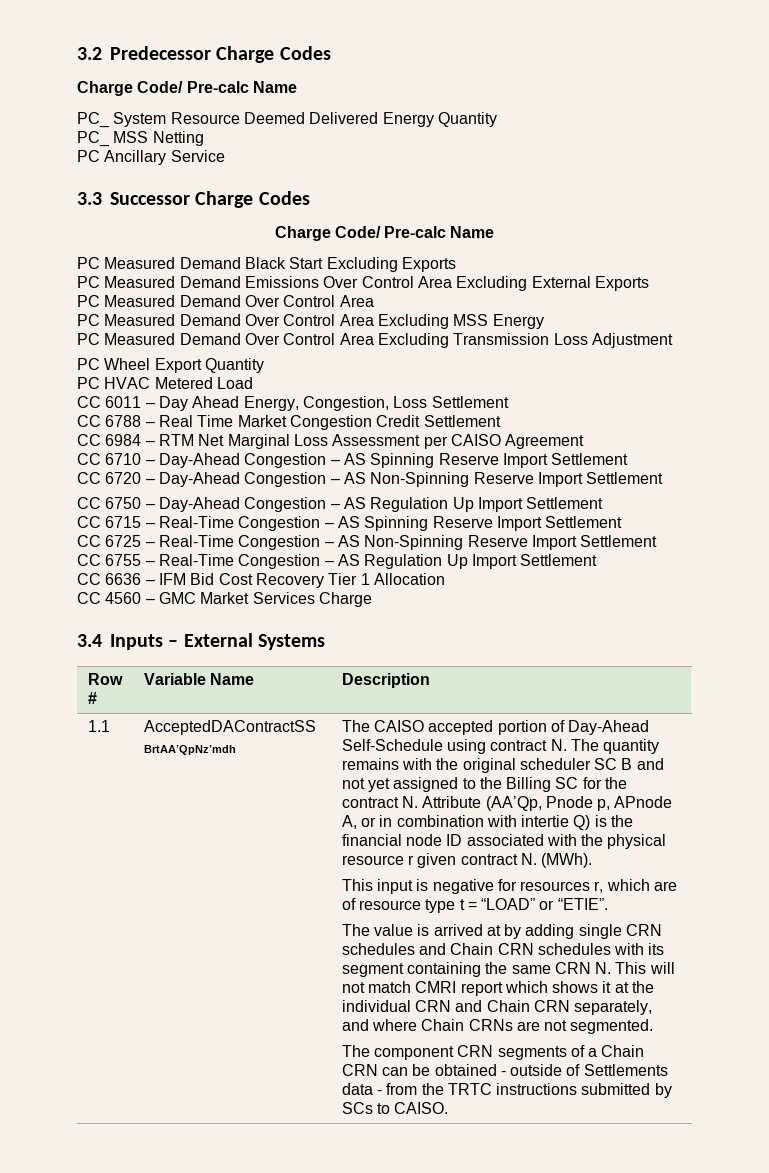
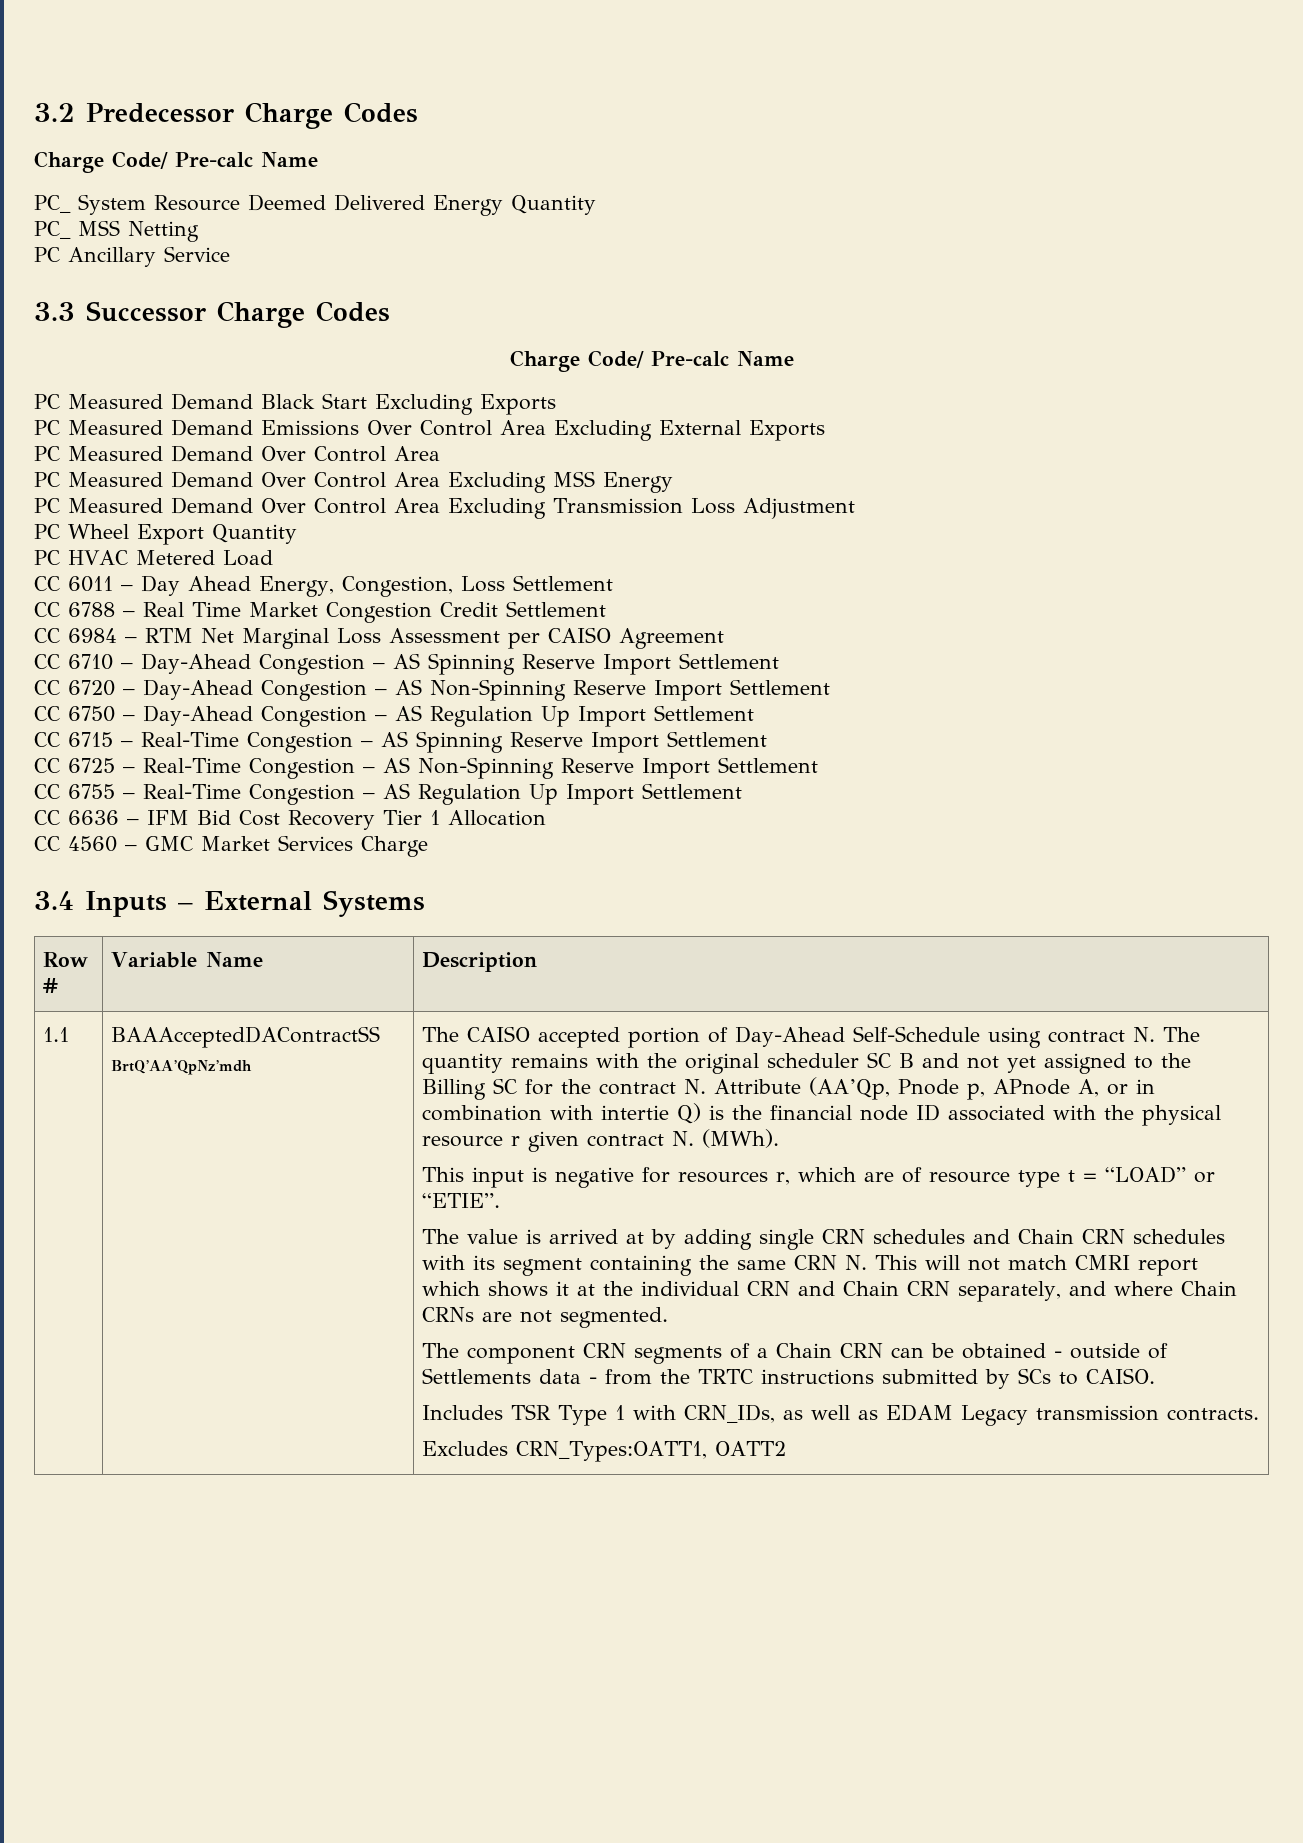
[143,720,316,735] [143,745,236,755] AcceptedDAContractSS BrtAA’QpNz’mdh -> [110,1026,380,1048] [110,1060,252,1075] BAAAcceptedDAContractSS BrtQ’AA’QpNz’mdh
(449, 1108) none -> [421,1404,1259,1426] [421,1441,786,1462] // Includes TSR Type 1 with CRN_IDs, as well as EDAM Legacy transmission contracts. // Excludes CRN_Types:OATT1, OATT2

